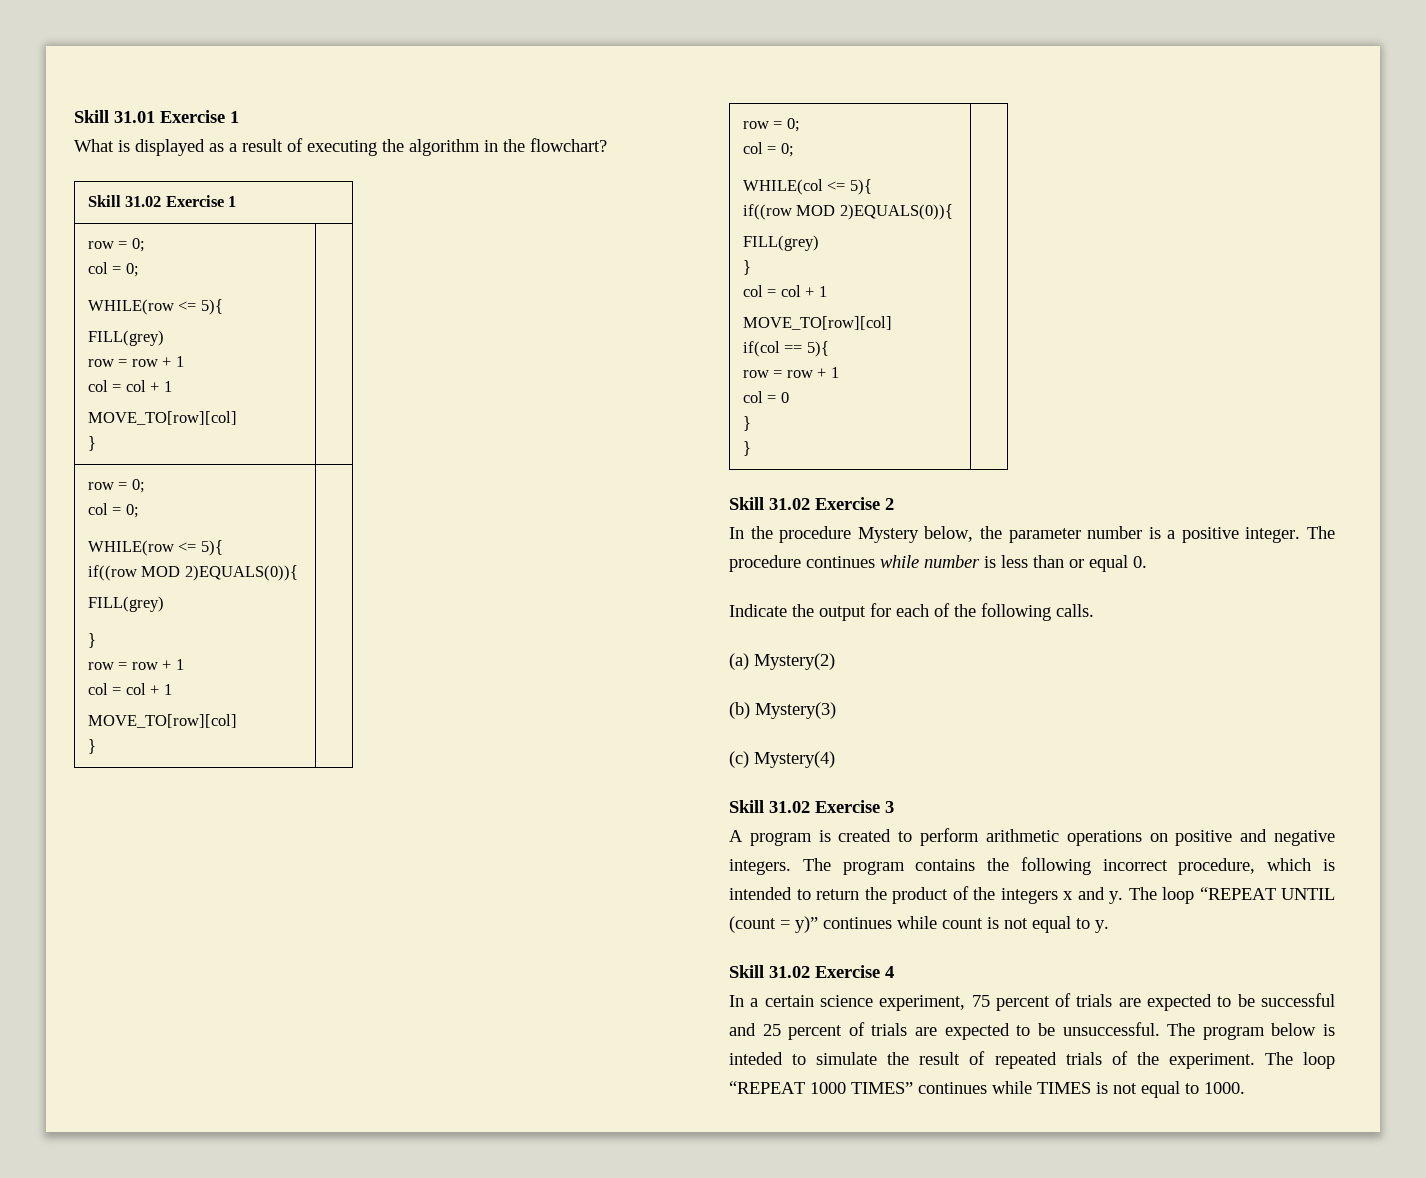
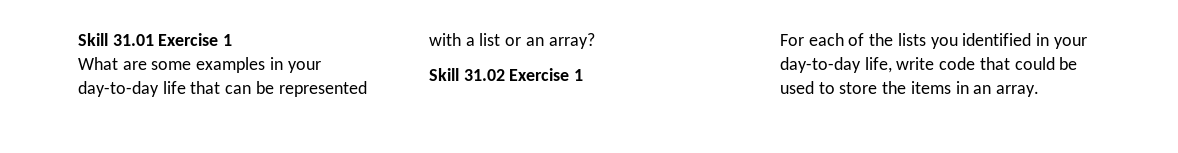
[118,138,607,156] [87,195,237,207] [87,238,145,252] [87,262,139,277] [87,299,223,315] [87,330,164,346] [87,356,184,367] [87,380,172,392] [87,411,237,425] [87,436,96,451] [87,479,145,493] [87,503,139,518] [87,540,223,556] [87,565,298,581] [87,596,164,612] [87,633,96,648] [87,659,184,670] [87,683,172,695] [87,714,237,728] [87,739,96,754] [742,118,800,132] [742,142,794,157] [742,179,872,195] [742,204,953,220] [742,235,819,251] [742,260,751,275] [742,285,827,297] [742,316,892,330] [742,341,829,357] [742,367,839,378] [742,391,789,403] [742,416,751,431] [742,441,751,456] [729,497,894,510] [729,526,1335,543] [729,555,1147,572] [729,603,1094,621] [729,653,835,670] [729,702,836,719] [729,751,835,768] [729,800,894,813] [729,828,1335,846] [729,857,1335,875] [729,886,1335,904] [729,916,1109,933] [729,965,894,978] [729,993,1335,1011] [729,1022,1336,1040] [729,1051,1335,1069] [729,1081,1245,1098] is displayed as a result of executing the algorithm in the flowchart? // Skill 31.02 Exercise 1 // row = 0; // col = 0; // WHILE(row <= 5){ // FILL(grey) // row = row + 1 // col = col + 1 // MOVE_TO[row][col] // } | // row = 0; // col = 0; // WHILE(row <= 5){ // if((row MOD 2)EQUALS(0)){ // FILL(grey) // } // row = row + 1 // col = col + 1 // MOVE_TO[row][col] // } | // row = 0; // col = 0; // WHILE(col <= 5){ // if((row MOD 2)EQUALS(0)){ // FILL(grey) // } // col = col + 1 // MOVE_TO[row][col] // if(col == 5){ // row = row + 1 // col = 0 // } // } | // Skill 31.02 Exercise 2 // In the procedure Mystery below, the parameter number is a positive integer. The procedure continues while number is less than or equal 0. // Indicate the output for each of the following calls. // (a) Mystery(2) // (b) Mystery(3) // (c) Mystery(4) // Skill 31.02 Exercise 3 // A program is created to perform arithmetic operations on positive and negative integers. The program contains the following incorrect procedure, which is intended to return the product of the integers x and y. The loop “REPEAT UNTIL (count = y)” continues while count is not equal to y. // Skill 31.02 Exercise 4 // In a certain science experiment, 75 percent of trials are expected to be successful and 25 percent of trials are expected to be unsuccessful. The program below is inteded to simulate the result of repeated trials of the experiment. The loop “REPEAT 1000 TIMES” continues while TIMES is not equal to 1000. -> [122,57,321,73] [78,81,367,97] [429,33,595,49] [429,68,584,81] [780,33,1087,49] [780,57,1078,73] [780,81,1040,97] are some examples in your day-to-day life that can be represented with a list or an array? // Skill 31.02 Exercise 1 // For each of the lists you identified in your day-to-day life, write code that could be used to store the items in an array.

